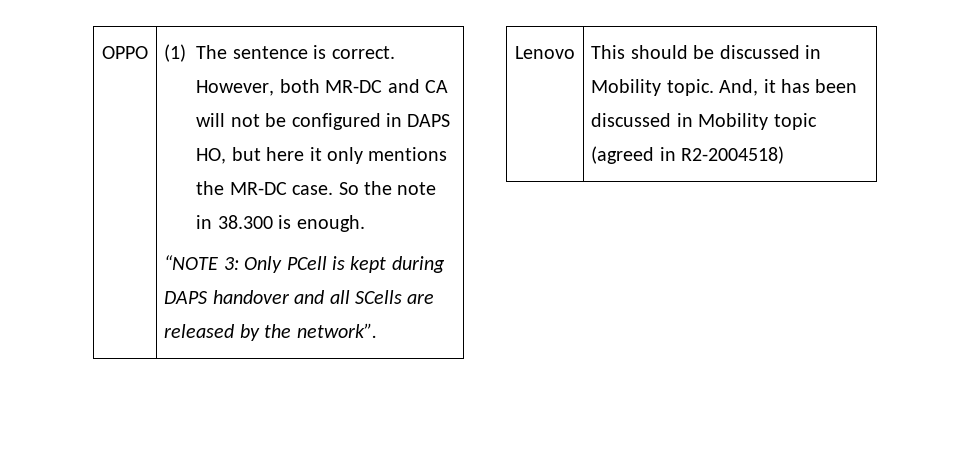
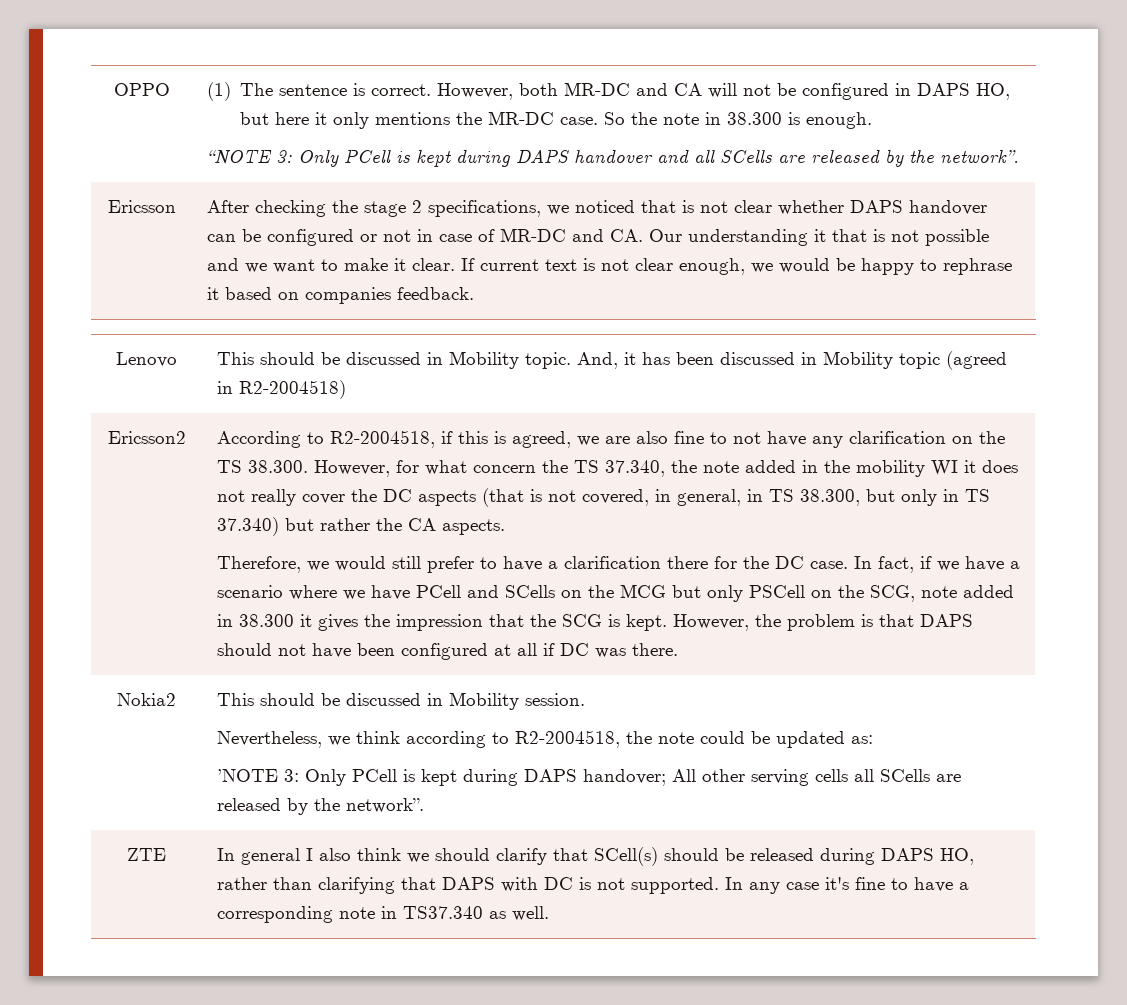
(377, 330) none -> [107,200,176,213] [206,200,987,217] [206,228,989,246] [206,258,1012,275] [206,287,474,304] // Ericsson | After checking the stage 2 specifications, we noticed that is not clear whether DAPS handover can be configured or not in case of MR-DC and CA. Our understanding it that is not possible and we want to make it clear. If current text is not clear enough, we would be happy to rephrase it based on companies feedback.
(785, 155) none -> [107,431,186,444] [216,430,1005,448] [216,460,1018,477] [216,488,990,507] [216,517,505,536] [216,556,1020,573] [216,584,1014,602] [216,614,973,631] [216,643,678,660] [117,693,176,706] [216,692,585,710] [216,730,873,748] [216,769,961,786] [216,798,424,815] [127,848,166,861] [216,847,974,866] [216,877,969,894] [216,906,549,923] // Ericsson2 | According to R2-2004518, if this is agreed, we are also fine to not have any clarification on the TS 38.300. However, for what concern the TS 37.340, the note added in the mobility WI it does not really cover the DC aspects (that is not covered, in general, in TS 38.300, but only in TS 37.340) but rather the CA aspects. // Therefore, we would still prefer to have a clarification there for the DC case. In fact, if we have a scenario where we have PCell and SCells on the MCG but only PSCell on the SCG, note added in 38.300 it gives the impression that the SCG is kept. However, the problem is that DAPS should not have been configured at all if DC was there. // Nokia2 | This should be discussed in Mobility session. // Nevertheless, we think according to R2-2004518, the note could be updated as: // ’NOTE 3: Only PCell is kept during DAPS handover; All other serving cells all SCells are released by the network”. // ZTE | In general I also think we should clarify that SCell(s) should be released during DAPS HO, rather than clarifying that DAPS with DC is not supported. In any case it's fine to have a corresponding note in TS37.340 as well.

